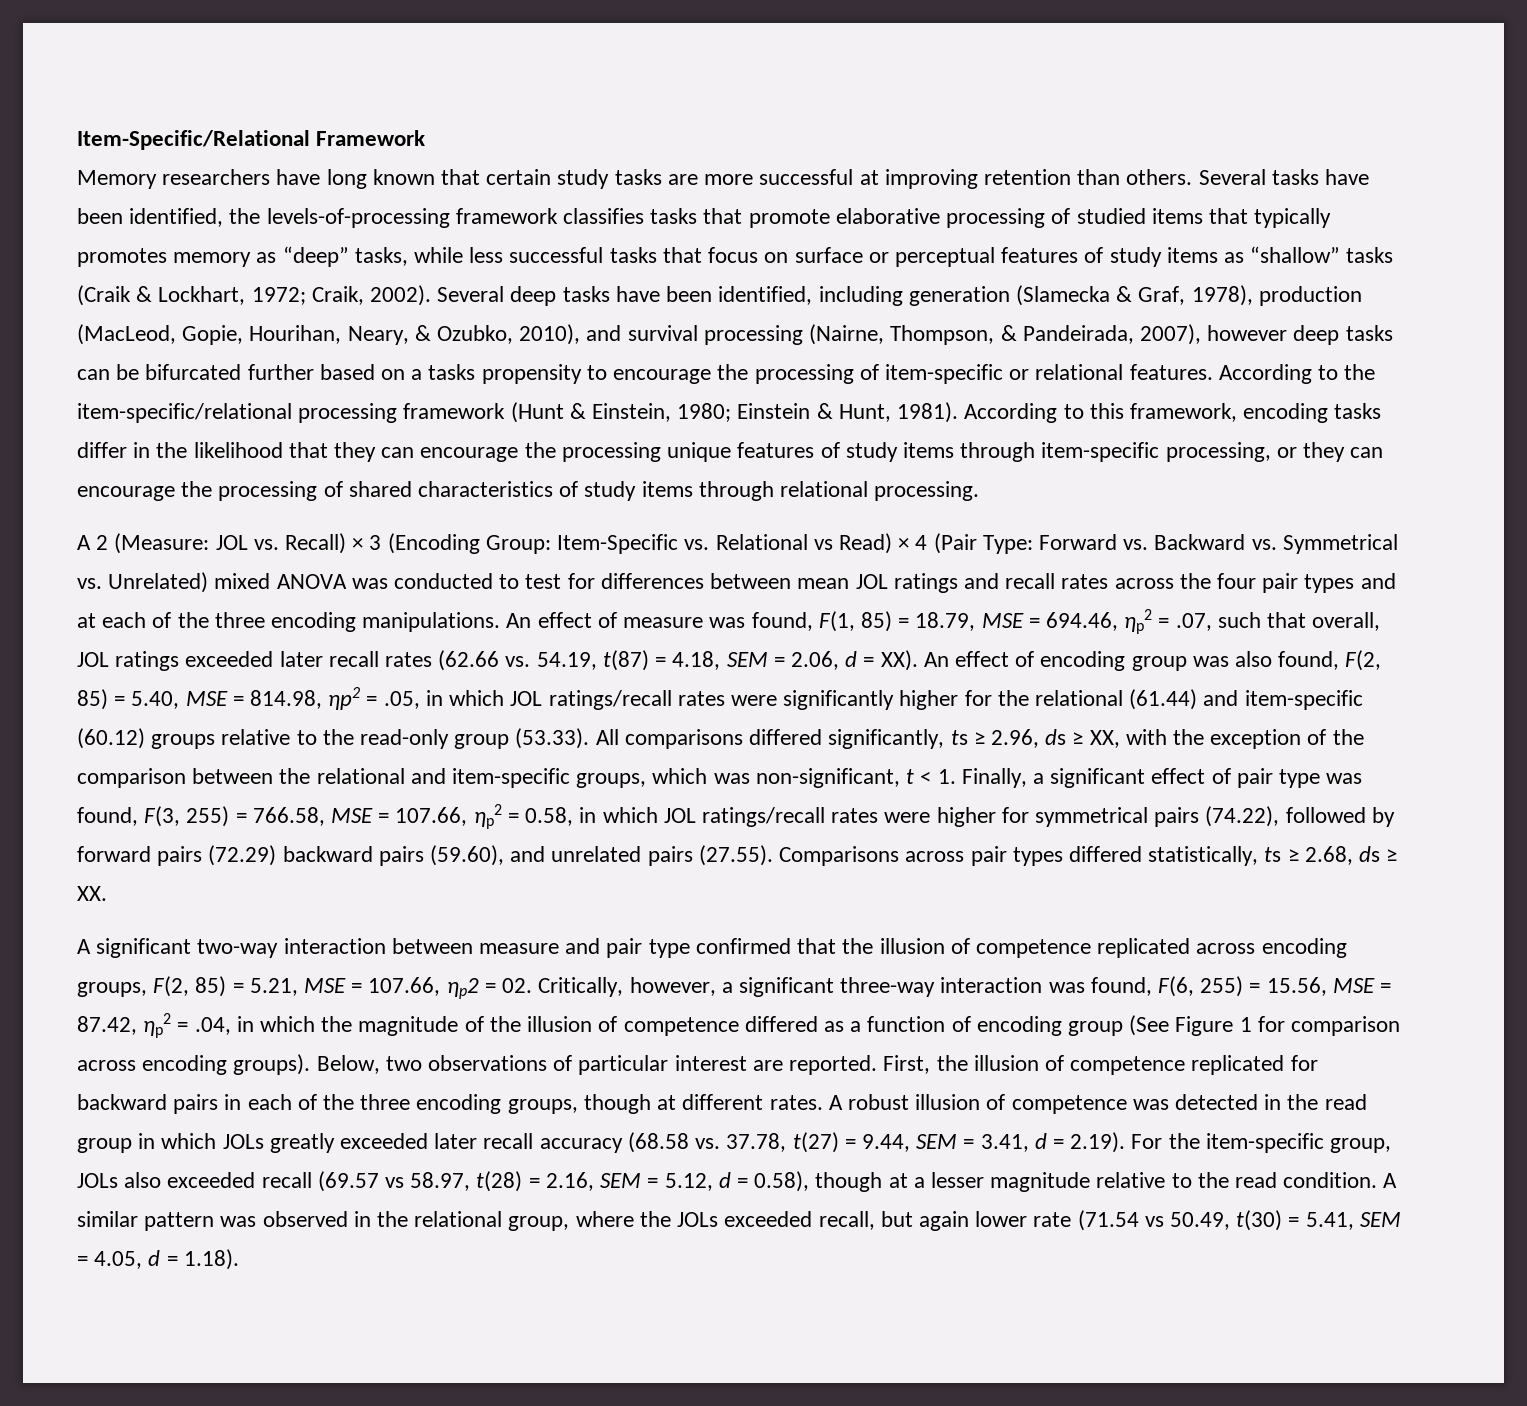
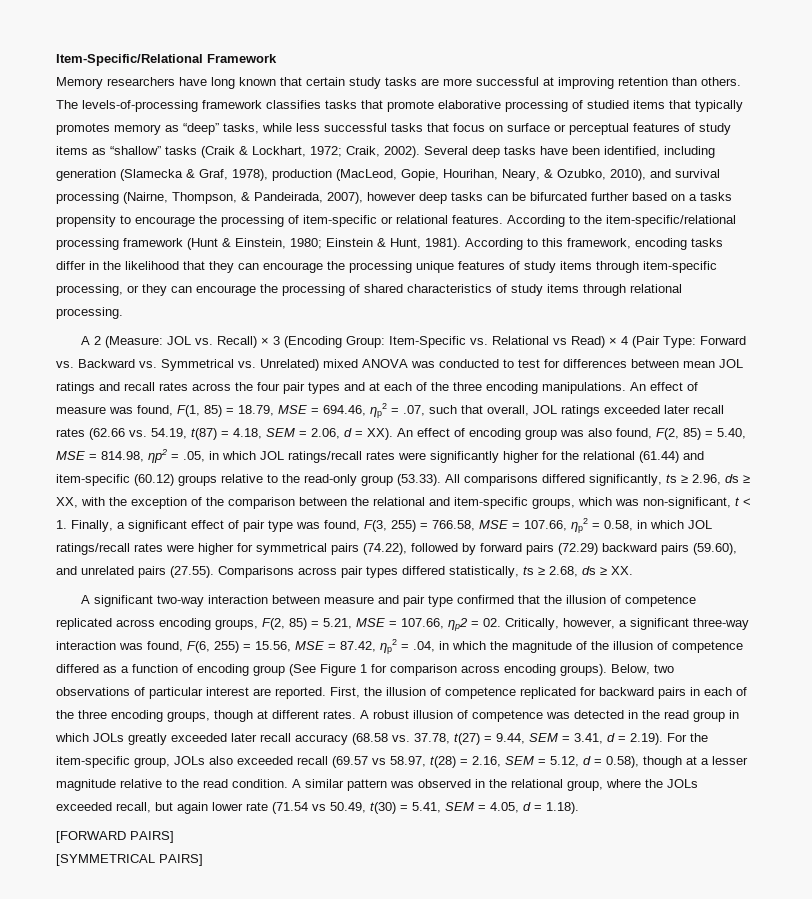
[1198,169,1369,185] [77,208,261,227] Several tasks have been identified, the -> [56,100,78,109] The
(239, 1259) none -> [56,831,174,843] [56,854,203,866] // [FORWARD PAIRS] // [SYMMETRICAL PAIRS]

